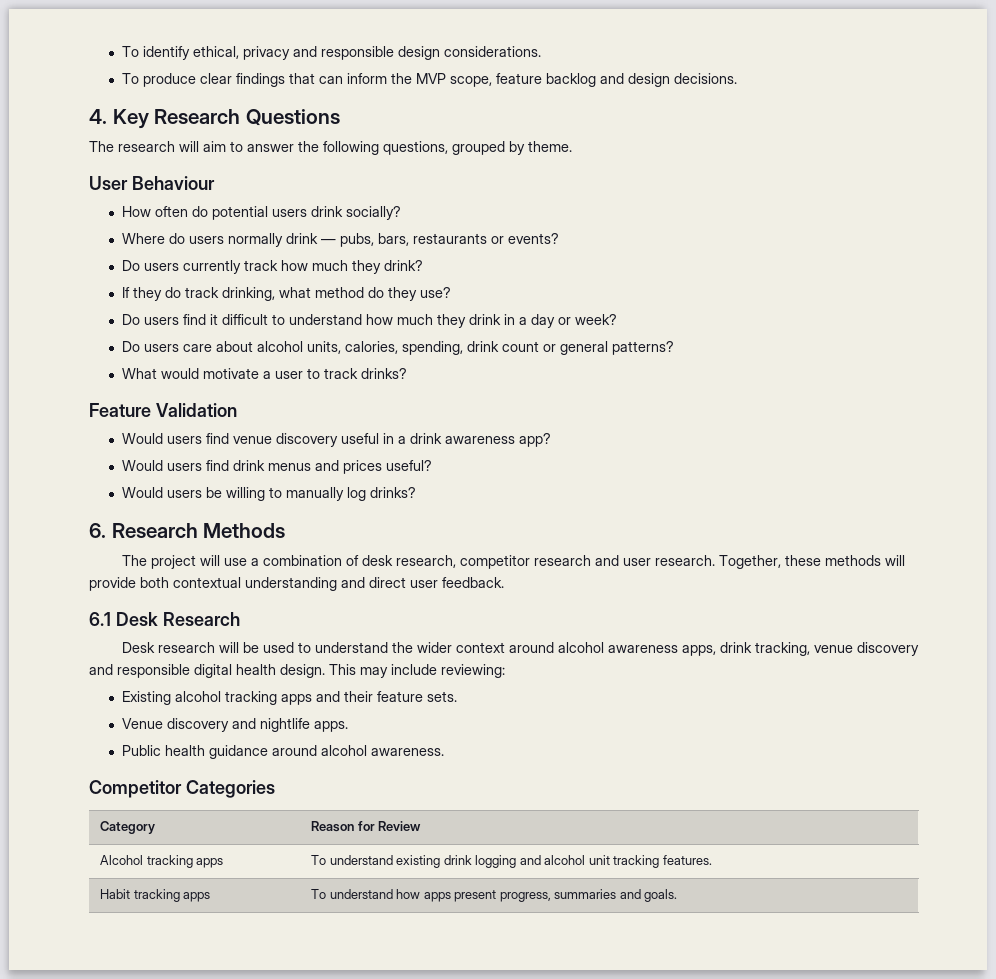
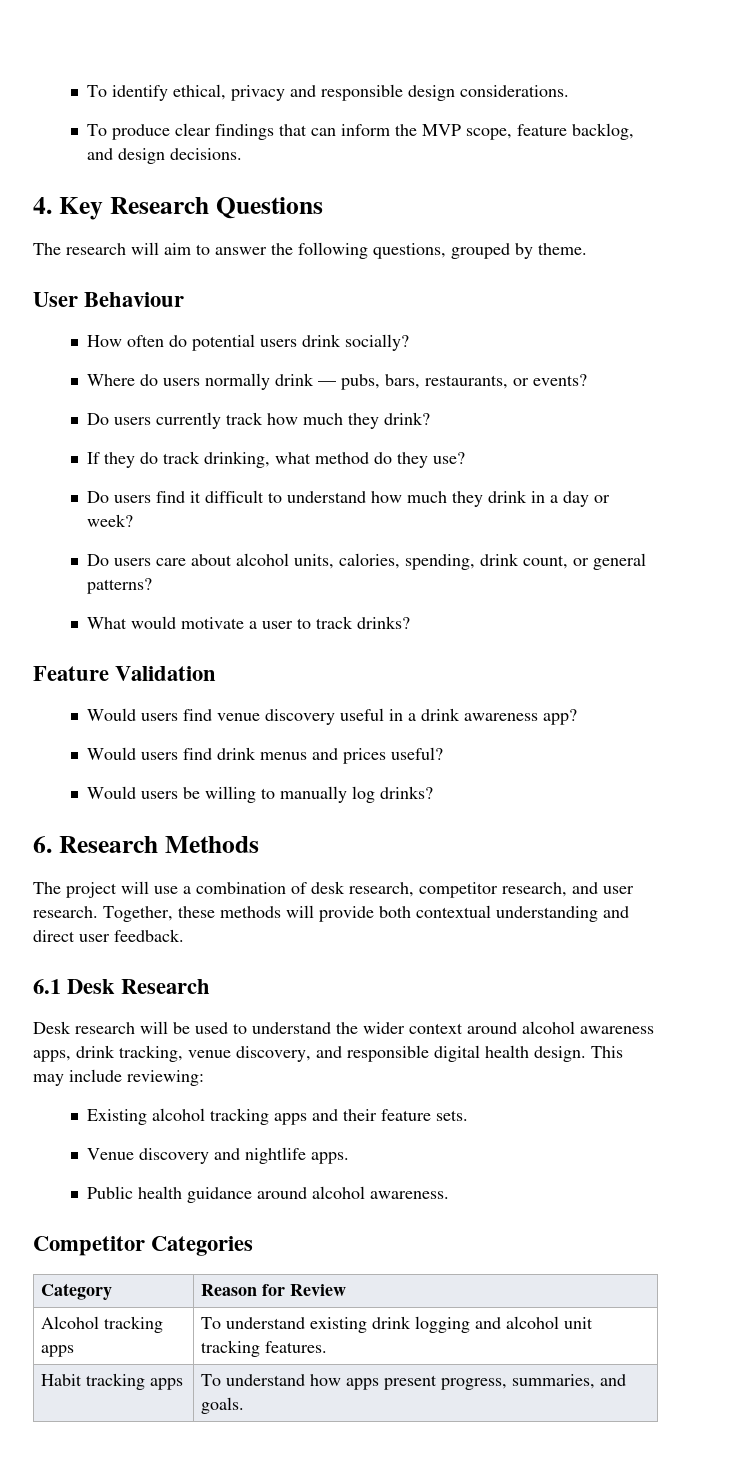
[545,73,596,87] backlog -> [571,123,634,140] backlog,
[412,233,487,244] restaurants -> [424,375,508,389] restaurants,
[501,341,539,352] count -> [522,555,568,569] count,
[533,555,591,566] research -> [502,882,567,897] research,
[856,642,919,656] discovery -> [236,1046,311,1062] discovery,
[554,889,617,899] summaries -> [512,1374,596,1389] summaries,

